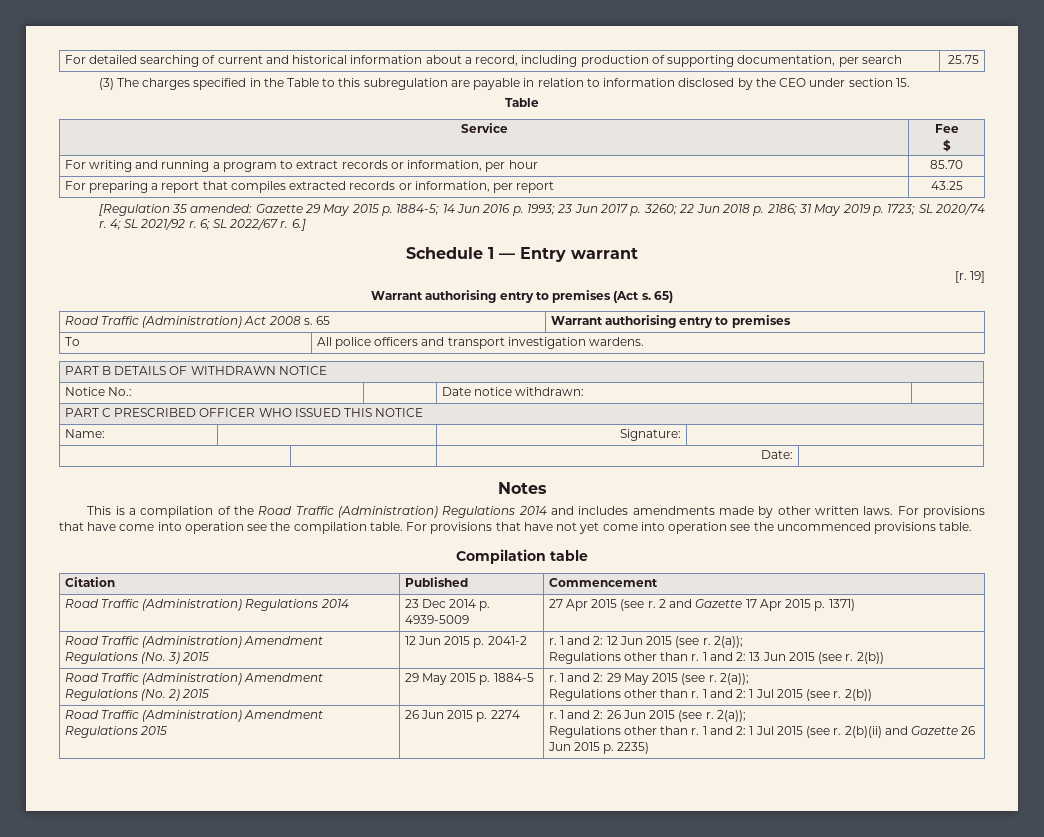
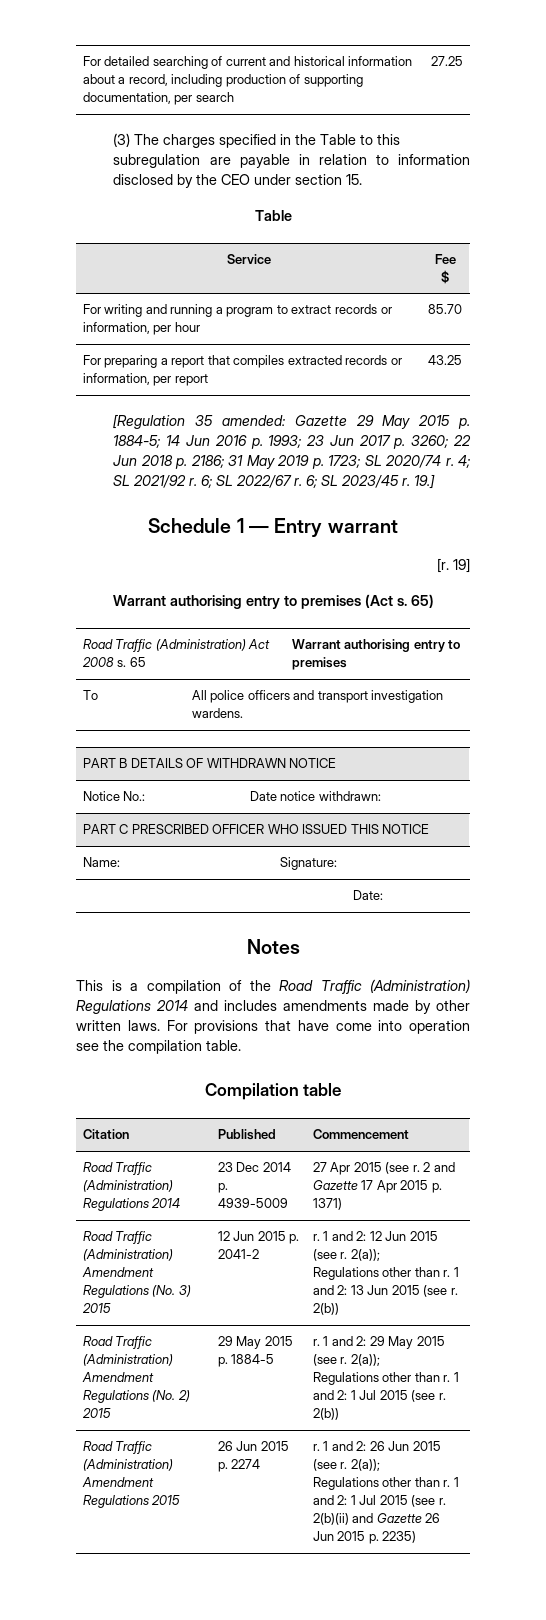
[948,55,980,64] 25.75 -> [431,56,464,66] 27.25
[291,219,306,231] 6.] -> [306,474,436,489] 6; SL 2023/45 r. 19.]
[406,522,973,534] For provisions that have not yet come into operation see the uncommenced provisions table. -> (241, 1045) none

